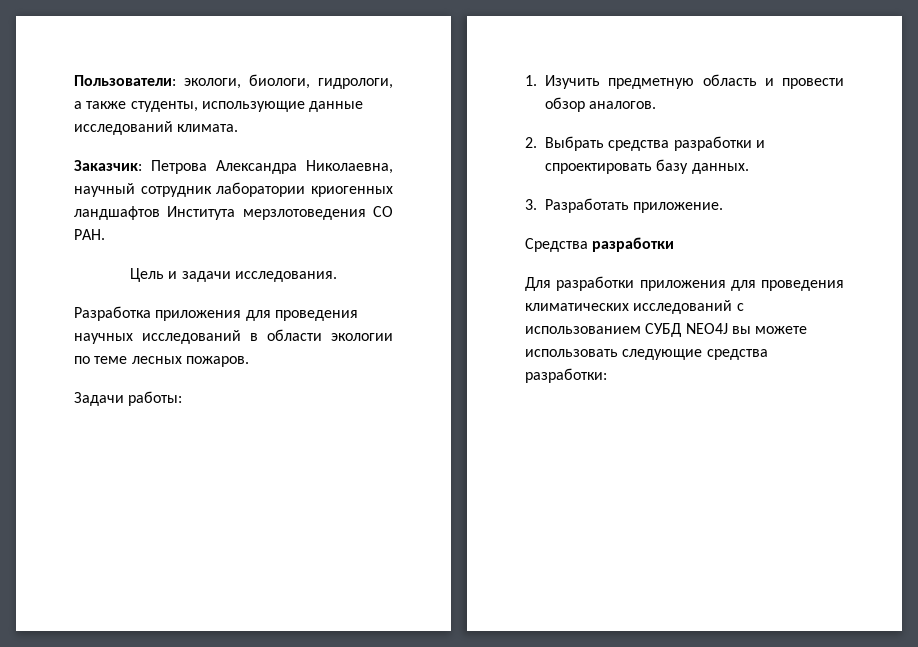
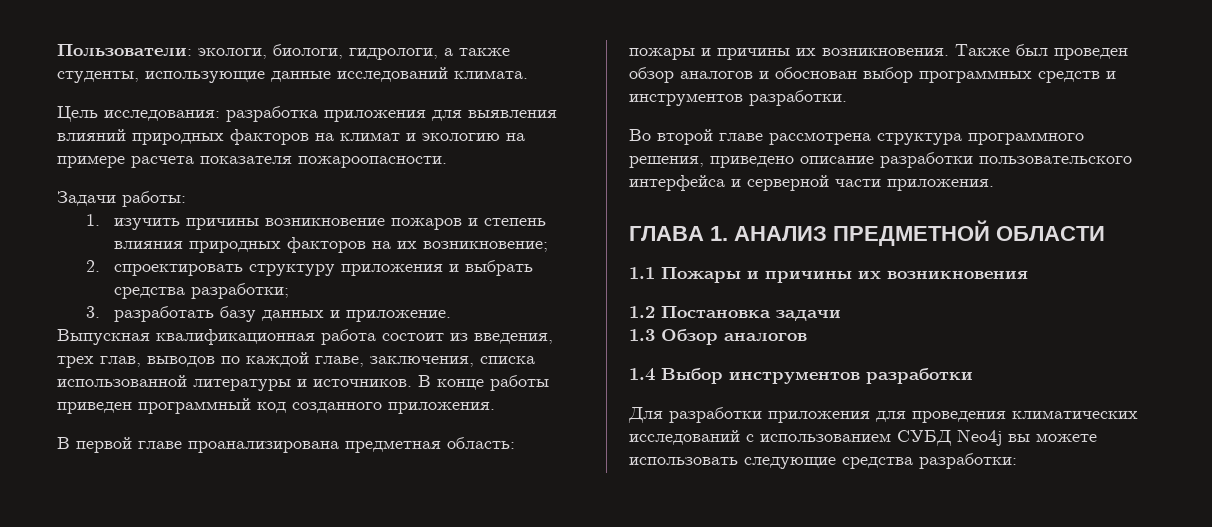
[74,160,393,174] [74,182,394,197] [74,206,393,220] [74,229,105,240] [130,268,337,282] [74,306,358,321] [74,329,393,344] [74,356,249,367] [74,391,183,406] [525,74,844,89] [545,97,657,112] [525,136,765,151] [545,159,749,174] [525,198,724,213] [525,238,588,252] Заказчик: Петрова Александра Николаевна, научный сотрудник лаборатории криогенных ландшафтов Института мерзлотоведения СО РАН. // Цель и задачи исследования. // Разработка приложения для проведения научных исследований в области экологии по теме лесных пожаров. // Задачи работы: // 1. Изучить предметную область и провести обзор аналогов. // 2. Выбрать средства разработки и спроектировать базу данных. // 3. Разработать приложение. // Средства -> [57,106,557,122] [57,129,525,145] [57,155,447,168] [57,191,186,207] [85,214,547,230] [114,237,549,253] [85,260,534,276] [114,283,290,299] [85,306,452,322] [57,329,553,345] [57,352,535,368] [57,375,549,391] [57,398,495,414] [57,437,515,453] [629,44,1128,60] [629,67,1116,83] [629,90,847,106] [629,129,1084,145] [629,152,1132,168] [629,175,994,191] [629,220,1105,246] [629,267,1028,283] [629,306,841,321] [629,329,807,345] [629,368,860,384] Цель исследования: разработка приложения для выявления влияний природных факторов на климат и экологию на примере расчета показателя пожароопасности. // Задачи работы: // 1. изучить причины возникновение пожаров и степень влияния природных факторов на их возникновение; // 2. спроектировать структуру приложения и выбрать средства разработки; // 3. разработать базу данных и приложение. // Выпускная квалификационная работа состоит из введения, трех глав, выводов по каждой главе, заключения, списка использованной литературы и источников. В конце работы приведен программный код созданного приложения. // В первой главе проанализирована предметная область: пожары и причины их возникновения. Также был проведен обзор аналогов и обоснован выбор программных средств и инструментов разработки. // Во второй главе рассмотрена структура программного решения, приведено описание разработки пользовательского интерфейса и серверной части приложения. // ГЛАВА 1. АНАЛИЗ ПРЕДМЕТНОЙ ОБЛАСТИ // 1.1 Пожары и причины их возникновения // 1.2 Постановка задачи // 1.3 Обзор аналогов // 1.4 Выбор инструментов
[685,323,728,334] NEO4J -> [957,429,1002,446] Neo4j

